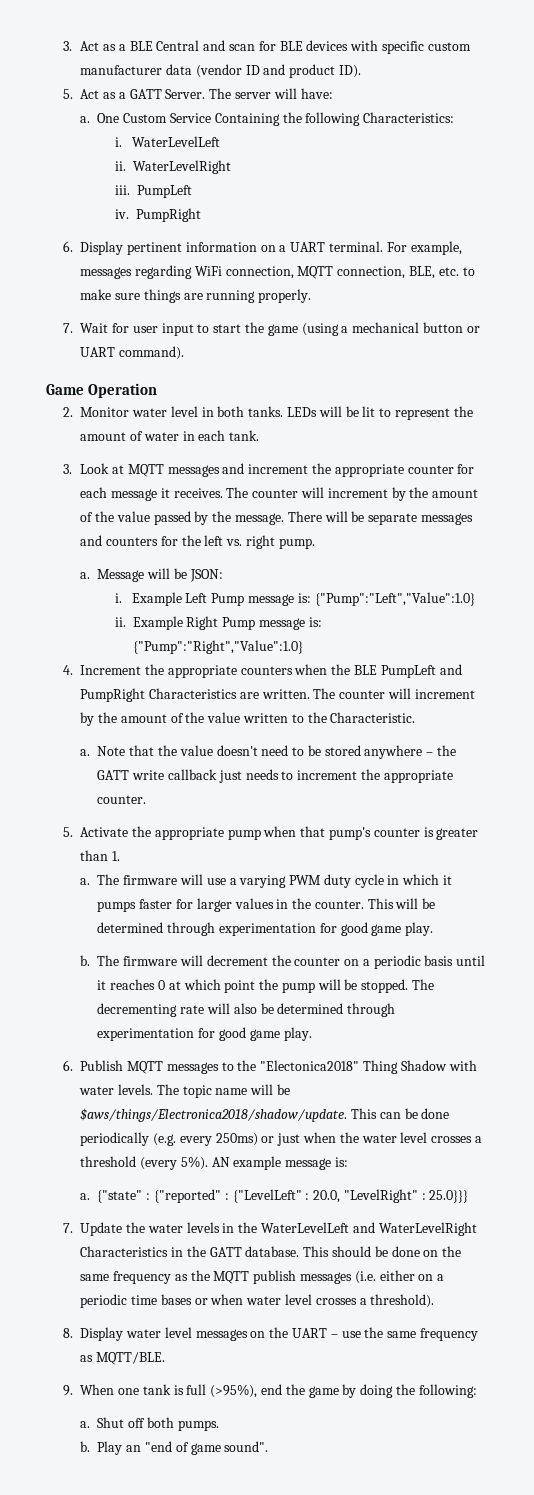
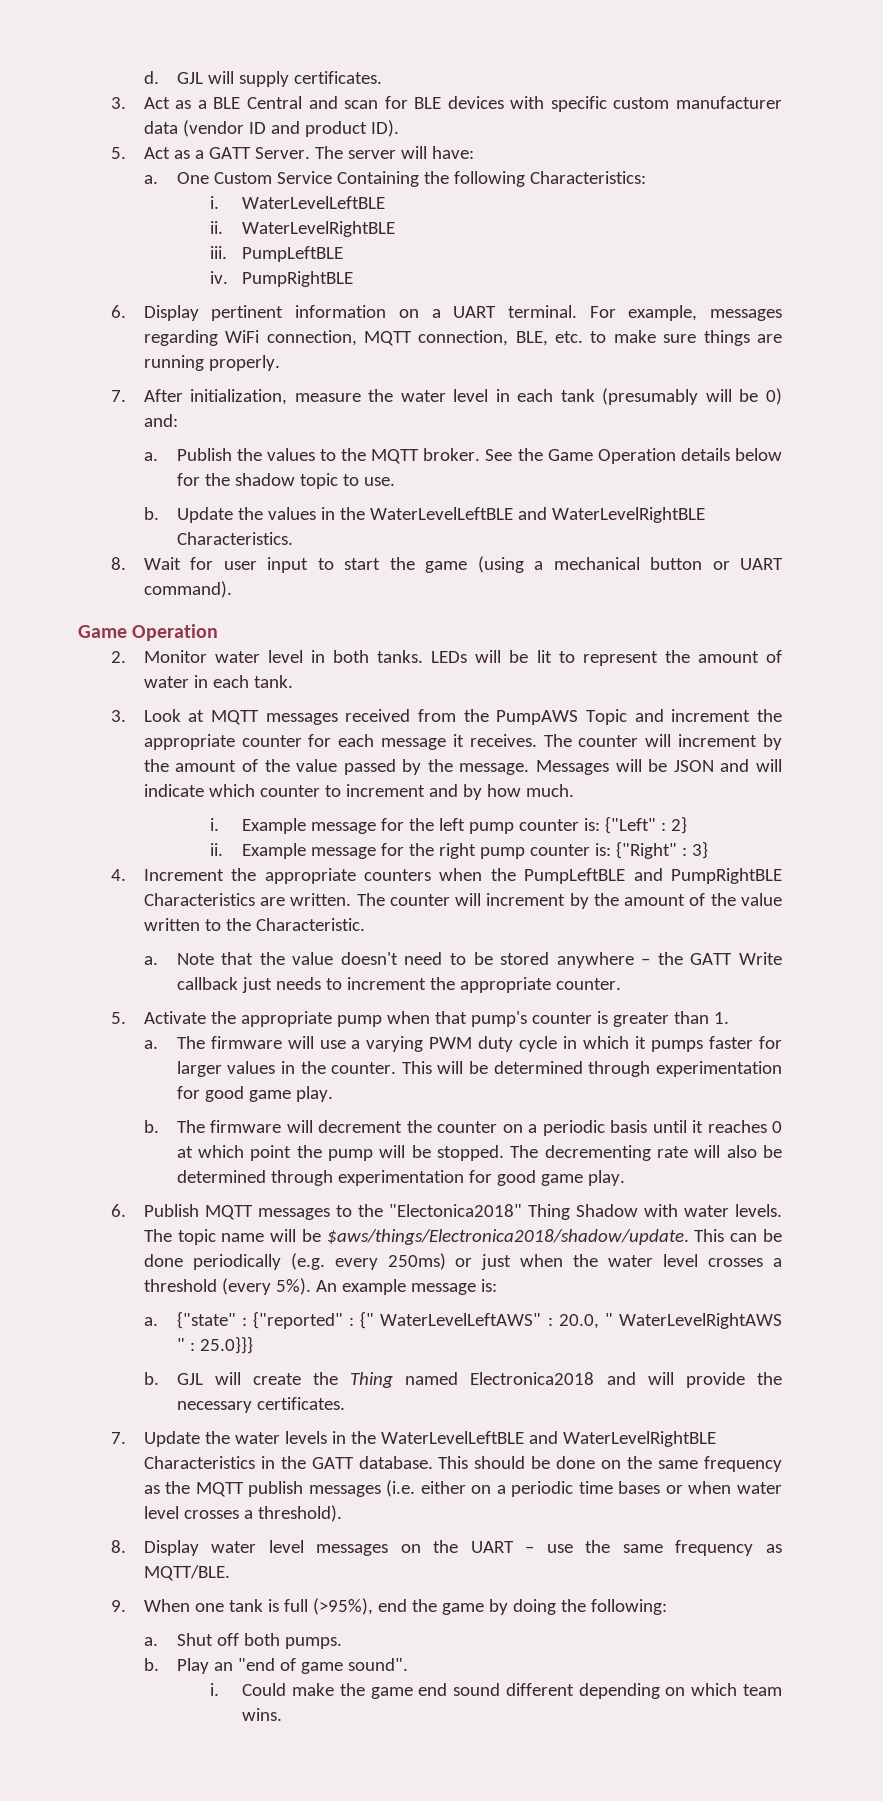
(63, 46) none -> [143,71,382,87] d. GJL will supply certificates. //
[131,136,220,147] [114,160,231,174] WaterLevelLeft // ii. WaterLevelRight -> [242,196,386,209] [209,221,396,237] WaterLevelLeftBLE // ii. WaterLevelRightBLE
[136,185,192,198] PumpLeft -> [242,246,344,262] PumpLeftBLE
[135,208,201,222] PumpRight -> [242,271,354,287] PumpRightBLE
(74, 328) none -> [143,388,782,405] [143,414,178,427] [143,448,782,464] [176,473,395,489] [143,507,705,523] [176,532,293,545] [110,557,126,570] After initialization, measure the water level in each tank (presumably will be 0) and: // a. Publish the values to the MQTT broker. See the Game Operation details below for the shadow topic to use. // b. Update the values in the WaterLevelLeftBLE and WaterLevelRightBLE Characteristics. // 8.
(220, 471) none -> [345,709,628,725] received from the PumpAWS Topic
[287,511,473,525] [80,535,315,549] [80,568,223,582] [114,592,475,606] [114,616,322,630] [132,640,303,654] There will be separate messages and counters for the left vs. right pump. // a. Message will be JSON: // i. Example Left Pump message is: {"Pump":"Left","Value":1.0} // ii. Example Right Pump message is: {"Pump":"Right","Value":1.0} -> [536,759,782,775] [143,784,574,800] [209,816,688,834] [209,841,709,859] Messages will be JSON and will indicate which counter to increment and by how much. // i. Example message for the left pump counter is: {"Left" : 2} // ii. Example message for the right pump counter is: {"Right" : 3}
[353,664,462,678] [80,688,146,702] BLE PumpLeft and PumpRight -> [524,868,782,884] PumpLeftBLE and PumpRightBLE
[132,770,165,780] write -> [739,952,783,965] Write
[211,1157,230,1167] AN -> [315,1280,337,1292] An
[232,1189,469,1203] {"LevelLeft" : 20.0, "LevelRight" : 25.0}}} -> [360,1311,782,1329] [176,1336,253,1354] [143,1372,782,1388] [176,1397,345,1413] {" WaterLevelLeftAWS" : 20.0, " WaterLevelRightAWS " : 25.0}}} // b. GJL will create the Thing named Electronica2018 and will provide the necessary certificates.
[260,1222,477,1236] WaterLevelLeft and WaterLevelRight -> [380,1431,716,1447] WaterLevelLeftBLE and WaterLevelRightBLE
(269, 1446) none -> [209,1683,782,1699] [242,1708,283,1721] // i. Could make the game end sound different depending on which team wins.

